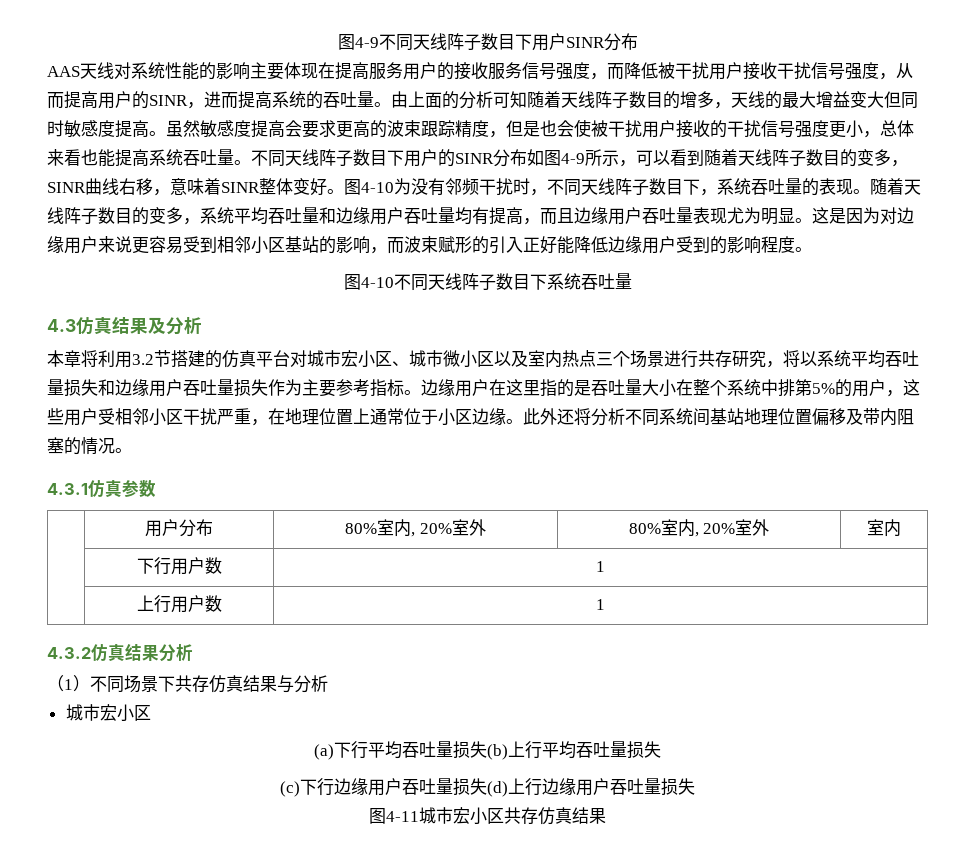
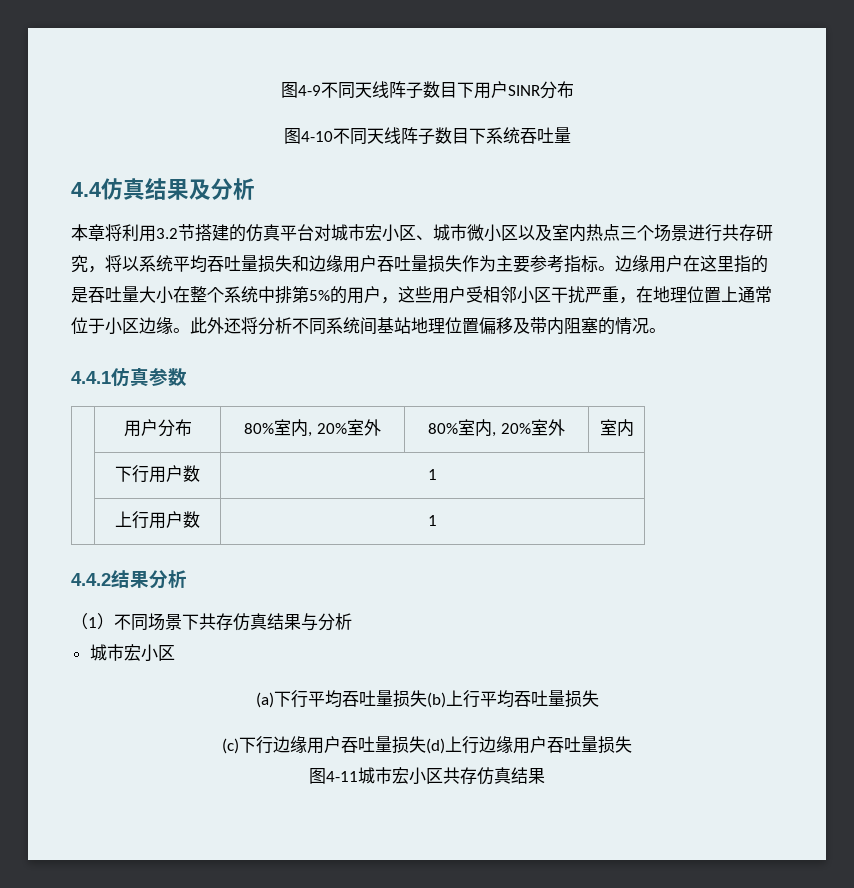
[47,62,913,80] [47,91,918,109] [47,119,914,138] [47,149,908,167] [47,178,921,196] [47,207,914,225] [47,236,812,254] // AAS天线对系统性能的影响主要体现在提高服务用户的接收服务信号强度，而降低被干扰用户接收干扰信号强度，从而提高用户的SINR，进而提高系统的吞吐量。由上面的分析可知随着天线阵子数目的增多，天线的最大增益变大但同时敏感度提高。虽然敏感度提高会要求更高的波束跟踪精度，但是也会使被干扰用户接收的干扰信号强度更小，总体来看也能提高系统吞吐量。不同天线阵子数目下用户的SINR分布如图4-9所示，可以看到随着天线阵子数目的变多，SINR曲线右移，意味着SINR整体变好。图4-10为没有邻频干扰时，不同天线阵子数目下，系统吞吐量的表现。随着天线阵子数目的变多，系统平均吞吐量和边缘用户吞吐量均有提高，而且边缘用户吞吐量表现尤为明显。这是因为对边缘用户来说更容易受到相邻小区基站的影响，而波束赋形的引入正好能降低边缘用户受到的影响程度。 -> (574, 89) none
[47,319,76,332] 4.3 -> [71,182,101,197] 4.4
[47,483,88,495] 4.3.1 -> [71,371,111,384] 4.4.1
[47,644,125,661] 4.3.2仿真 -> [71,573,111,586] 4.4.2

